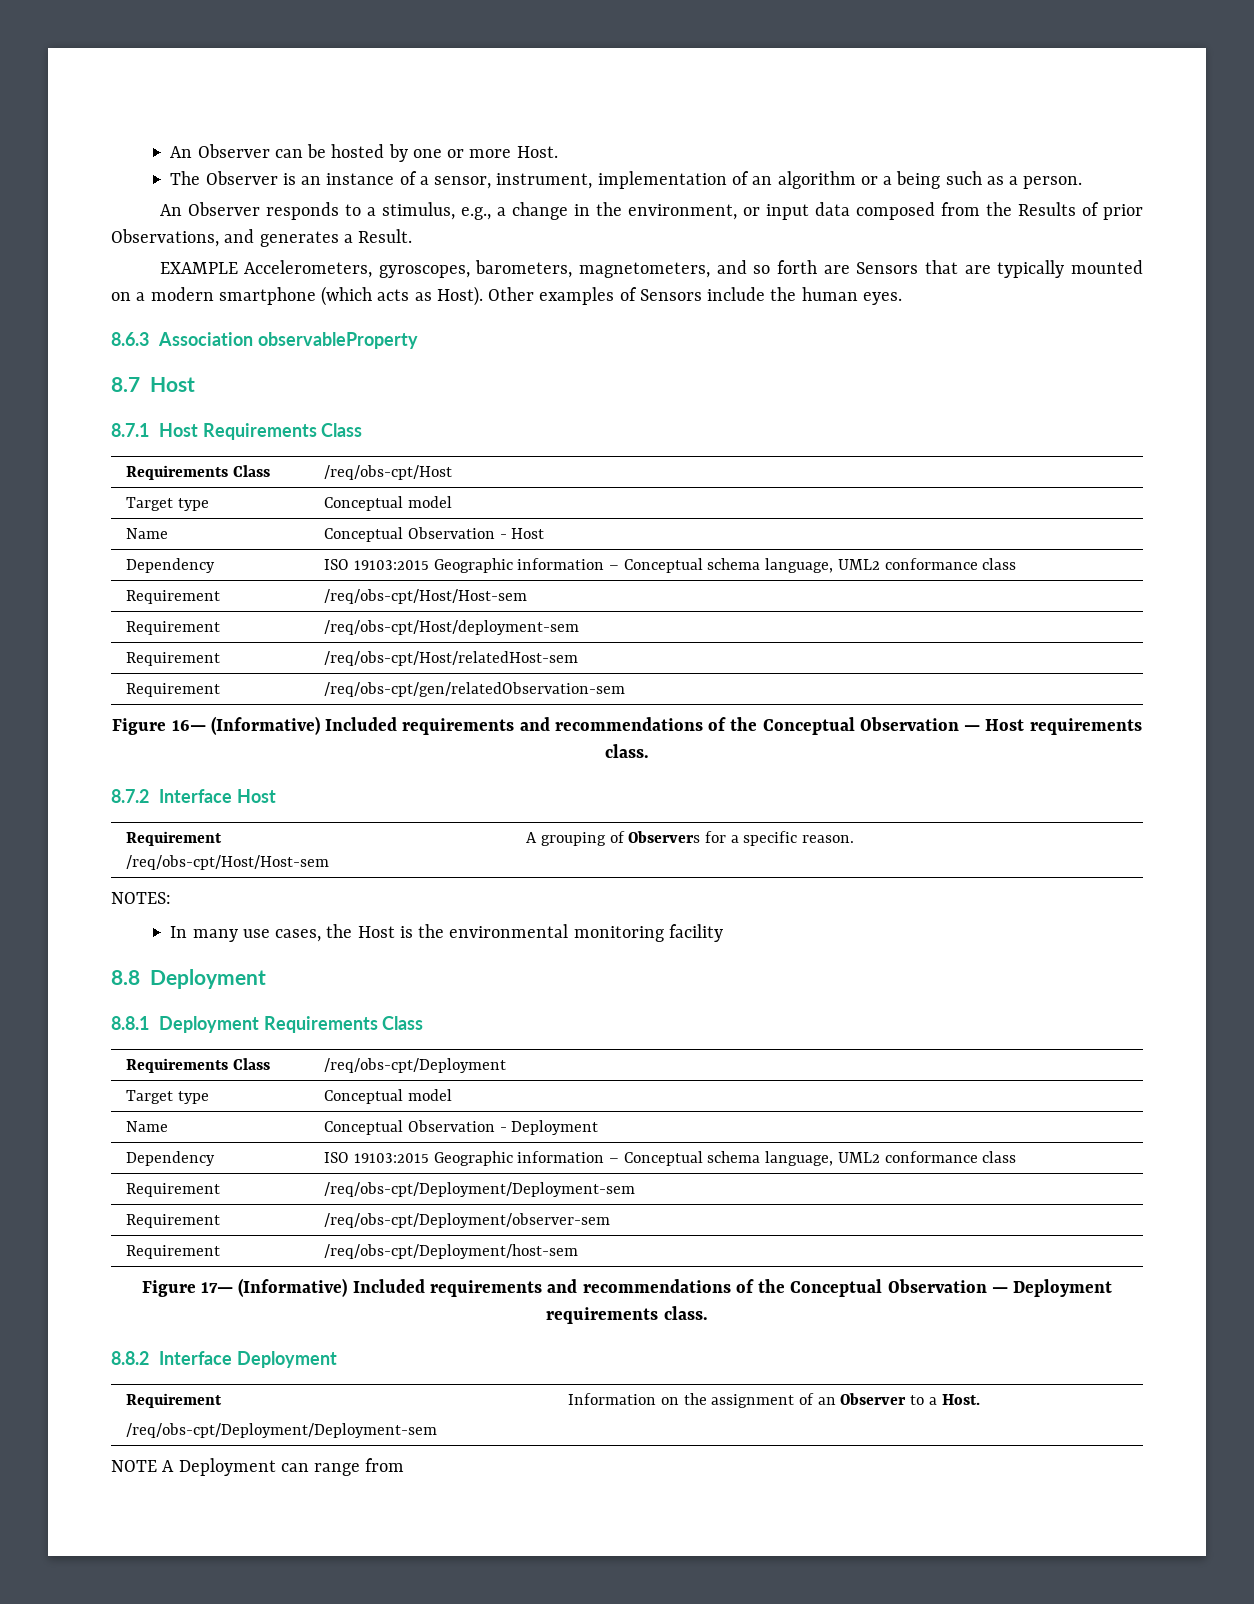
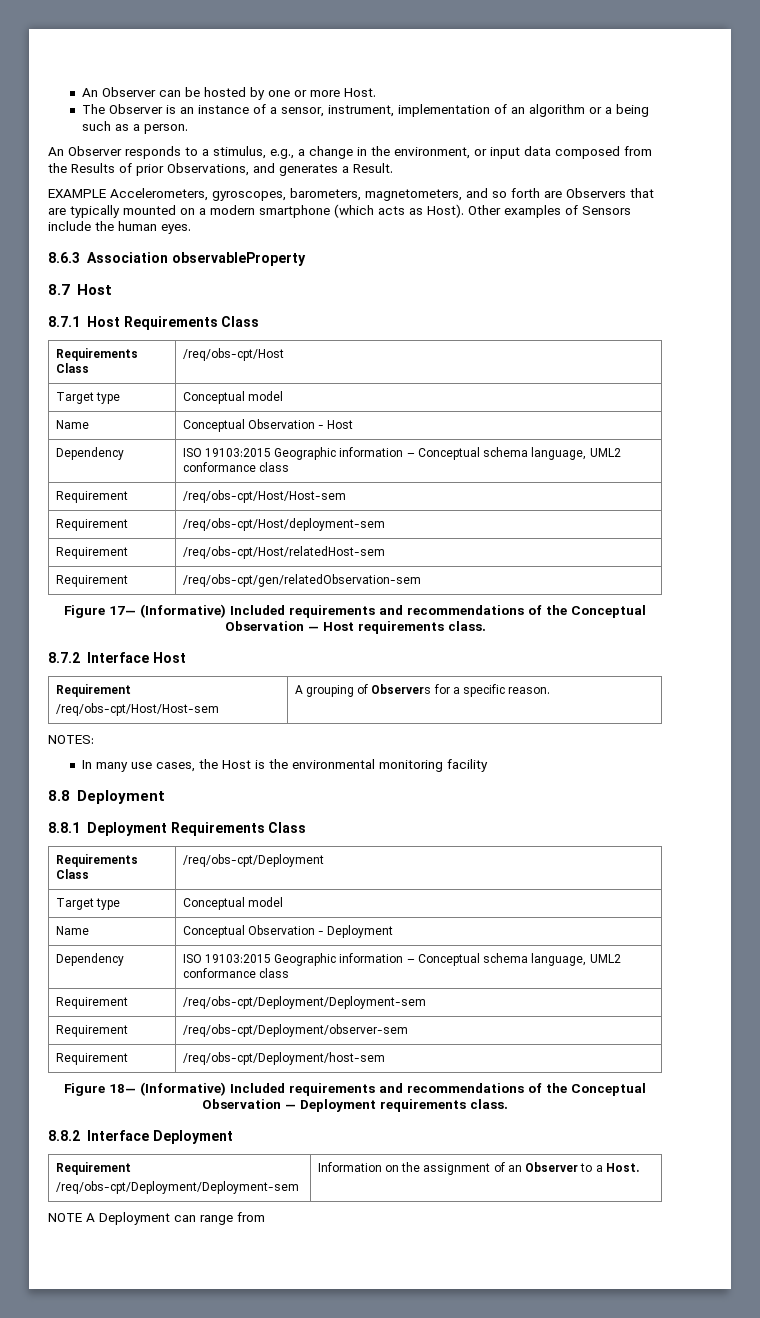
[856,262,919,274] Sensors -> [566,188,626,198] Observers
[171,720,206,731] 16— -> [109,606,136,615] 17—
[201,1282,234,1293] 17— -> [109,1084,136,1093] 18—

